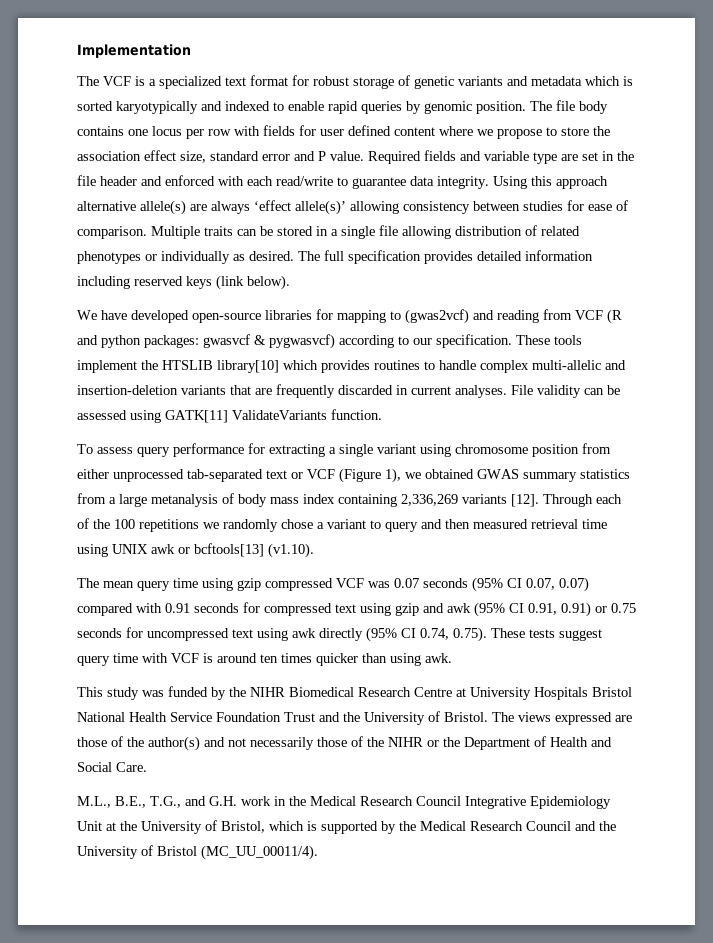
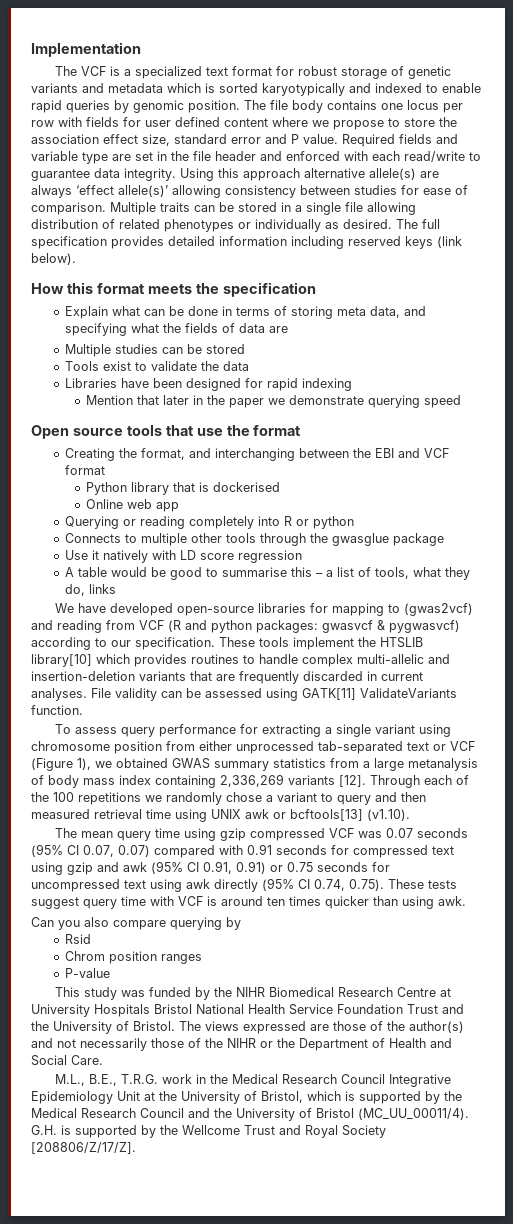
(290, 282) none -> [31,282,316,297] [65,306,427,319] [65,323,289,336] [65,344,246,357] [65,361,250,371] [65,378,353,391] [85,395,461,408] [31,425,302,439] [65,448,450,461] [65,465,106,475] [85,482,280,495] [85,499,179,512] [65,516,355,529] [65,533,445,546] [65,550,303,563] [65,567,471,580] [65,584,117,596] // How this format meets the specification // Explain what can be done in terms of storing meta data, and specifying what the fields of data are // Multiple studies can be stored // Tools exist to validate the data // Libraries have been designed for rapid indexing // Mention that later in the paper we demonstrate querying speed // Open source tools that use the format // Creating the format, and interchanging between the EBI and VCF format // Python library that is dockerised // Online web app // Querying or reading completely into R or python // Connects to multiple other tools through the gwasglue package // Use it natively with LD score regression // A table would be good to summarise this – a list of tools, what they do, links
(452, 658) none -> [31,917,241,930] [65,934,92,944] [65,951,203,964] [65,968,111,978] // Can you also compare querying by // Rsid // Chrom position ranges // P-value
[150,796,237,808] T.G., and G.H. -> [121,1074,159,1084] T.R.G.
(318, 852) none -> [31,1125,386,1138] [31,1142,136,1154] G.H. is supported by the Wellcome Trust and Royal Society [208806/Z/17/Z].

